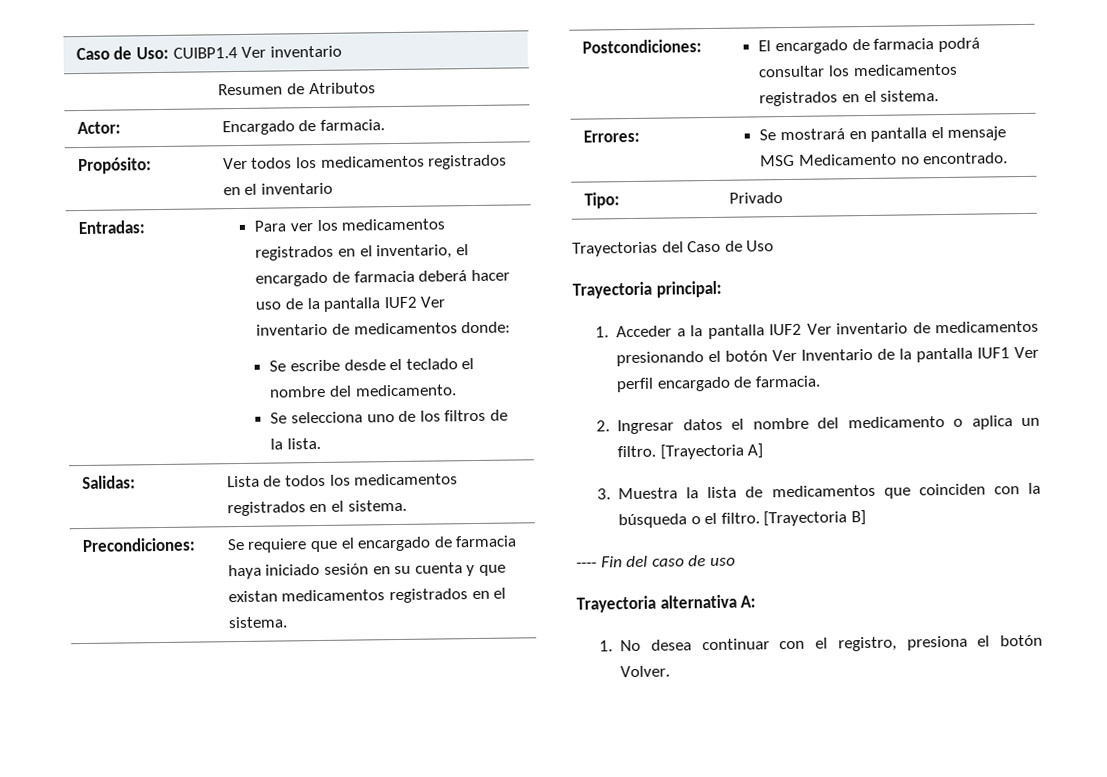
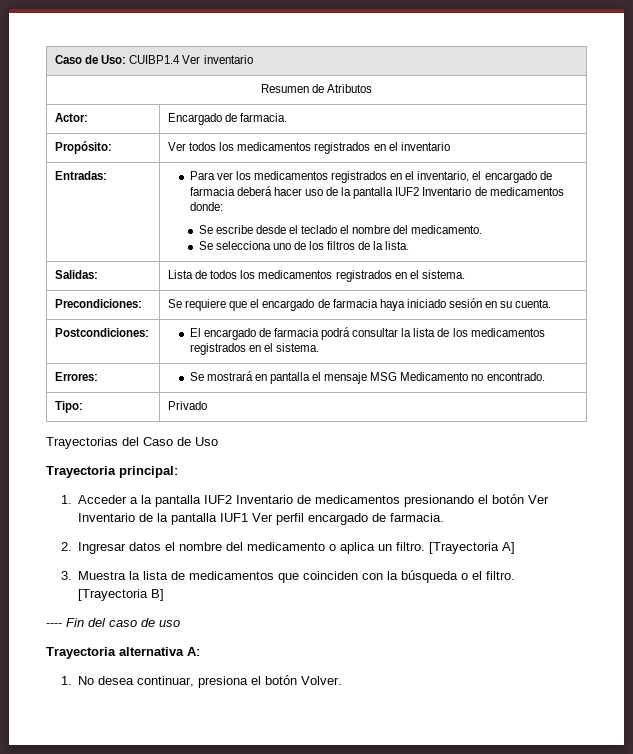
[420,296,446,308] [256,323,329,336] Ver inventario -> [422,187,472,196] Inventario
[414,562,506,577] [227,587,507,604] [227,616,288,629] cuenta y que existan medicamentos registrados en el sistema. -> [515,299,552,308] cuenta.
(826, 71) none -> [401,328,450,337] la lista de
[806,322,909,335] Ver inventario -> [236,495,294,504] Inventario
[701,636,897,652] continuar con el registro, -> [137,676,195,687] continuar,

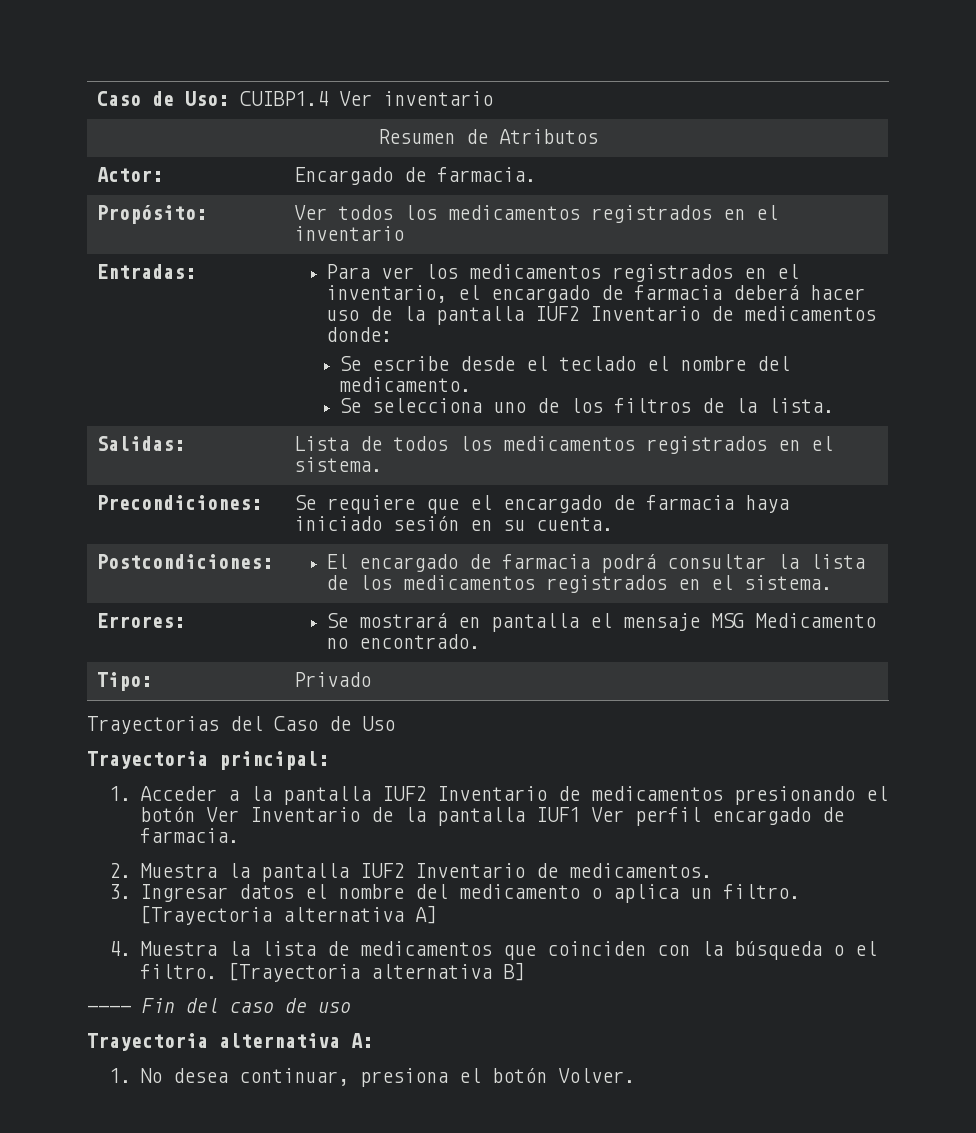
(72, 546) none -> [139,863,712,882] [109,884,132,899] Muestra la pantalla IUF2 Inventario de medicamentos. // 3.
(500, 548) none -> [282,907,404,922] alternativa
[60,571,72,580] 3. -> [109,941,132,956] 4.
(149, 595) none -> [370,964,492,979] alternativa

